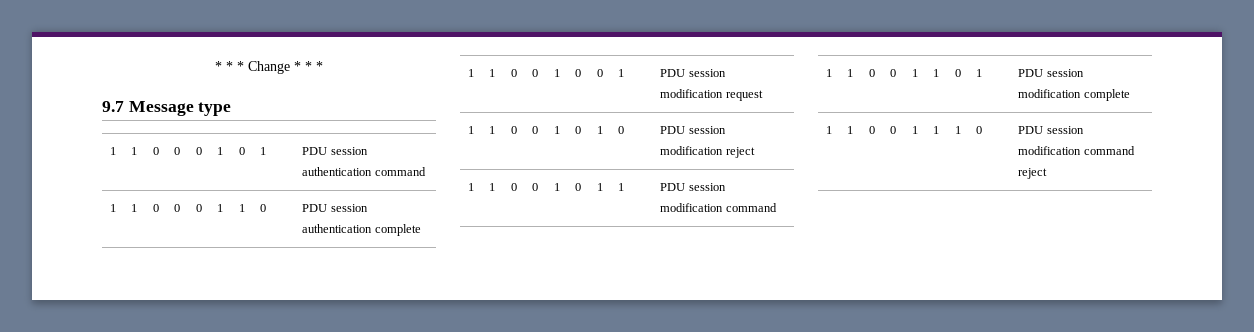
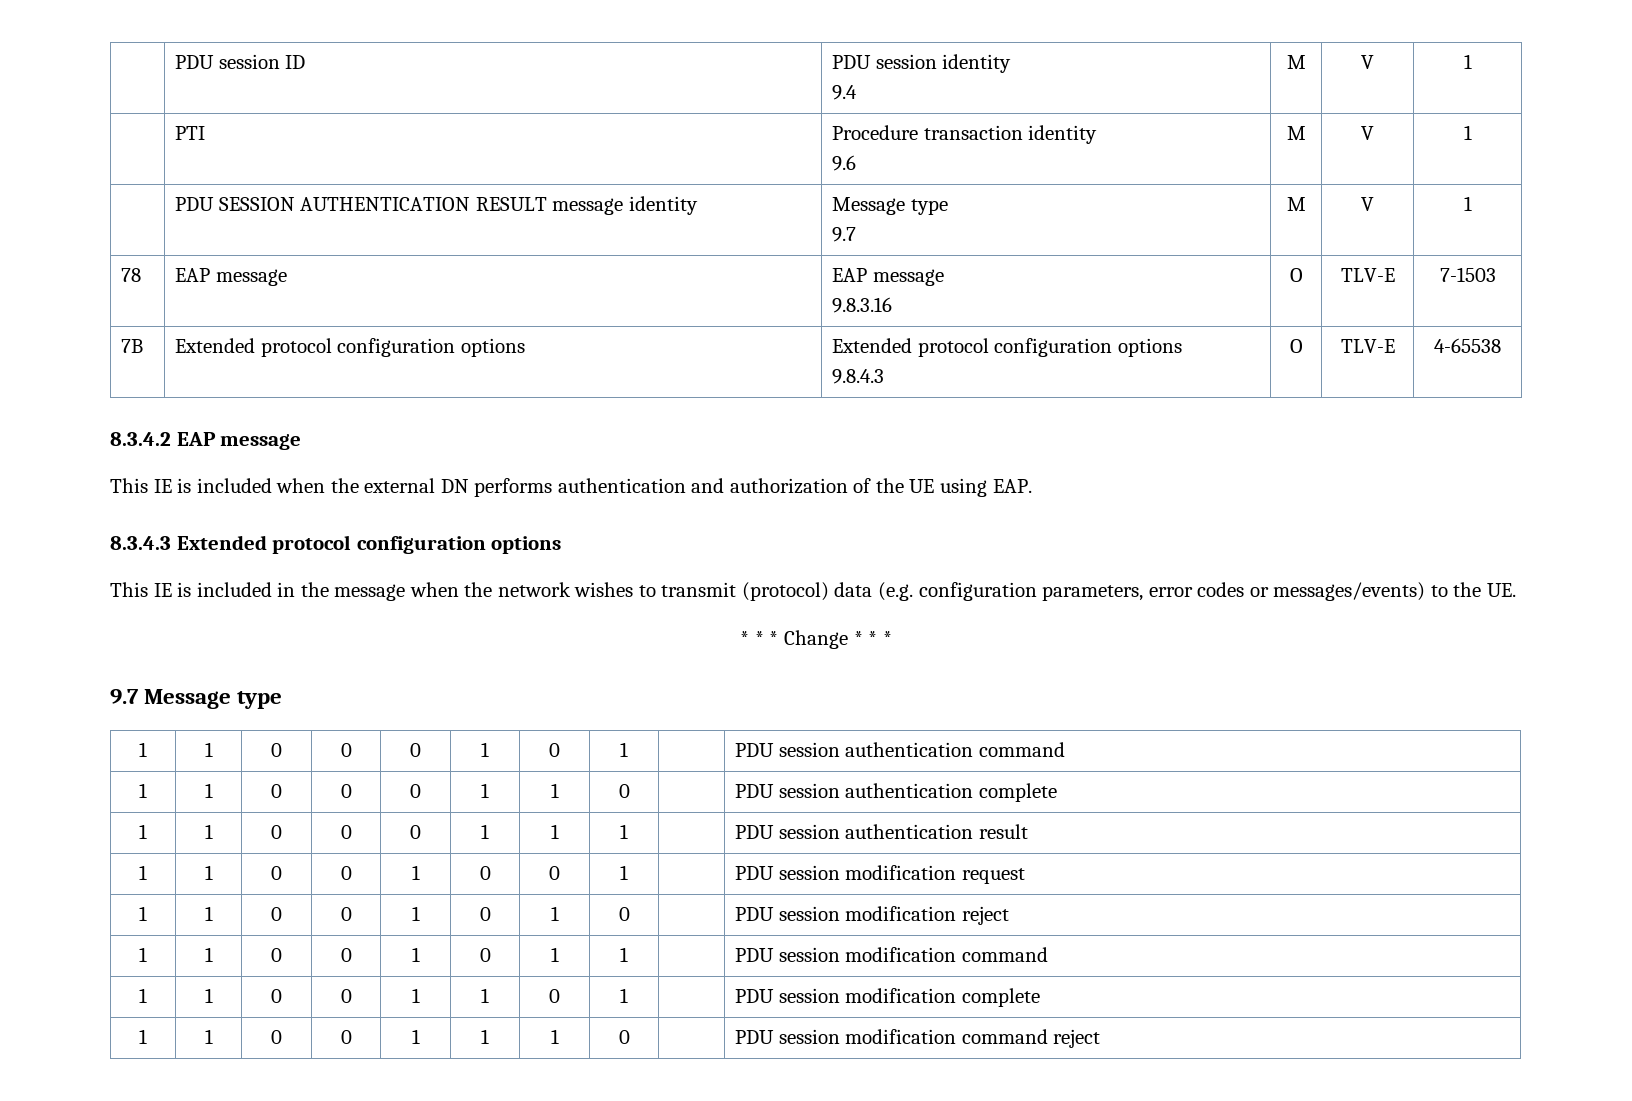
(215, 66) none -> [175,54,306,69] [832,54,1012,73] [832,85,858,100] [1286,55,1306,69] [1361,55,1374,69] [1463,54,1472,69] [175,126,206,140] [832,125,1098,144] [832,155,857,171] [1286,126,1306,140] [1361,126,1374,140] [1463,125,1472,140] [175,196,698,215] [832,197,948,215] [832,227,857,242] [1286,197,1306,211] [1361,197,1374,211] [1463,196,1472,211] [121,268,142,282] [175,268,287,286] [832,268,944,286] [832,297,893,313] [1289,268,1303,282] [1340,268,1395,282] [1439,267,1496,282] [121,339,144,353] [175,338,525,357] [832,338,1182,357] [832,369,885,384] [1289,339,1303,353] [1340,339,1395,353] [1434,338,1501,353] [110,432,302,450] [110,478,1032,497] [110,535,562,554] [110,582,1516,601] | PDU session ID | PDU session identity // 9.4 | M | V | 1 // | PTI | Procedure transaction identity // 9.6 | M | V | 1 // | PDU SESSION AUTHENTICATION RESULT message identity | Message type // 9.7 | M | V | 1 // 78 | EAP message | EAP message // 9.8.3.16 | O | TLV-E | 7-1503 // 7B | Extended protocol configuration options | Extended protocol configuration options // 9.8.4.3 | O | TLV-E | 4-65538 // 8.3.4.2 EAP message // This IE is included when the external DN performs authentication and authorization of the UE using EAP. // 8.3.4.3 Extended protocol configuration options // This IE is included in the message when the network wishes to transmit (protocol) data (e.g. configuration parameters, error codes or messages/events) to the UE. //
(421, 230) none -> [139,824,147,839] [204,824,213,839] [271,825,282,839] [340,825,352,839] [410,825,421,839] [481,824,489,839] [550,824,559,839] [620,824,628,839] [735,824,1028,839] // 1 | 1 | 0 | 0 | 0 | 1 | 1 | 1 | | PDU session authentication result

